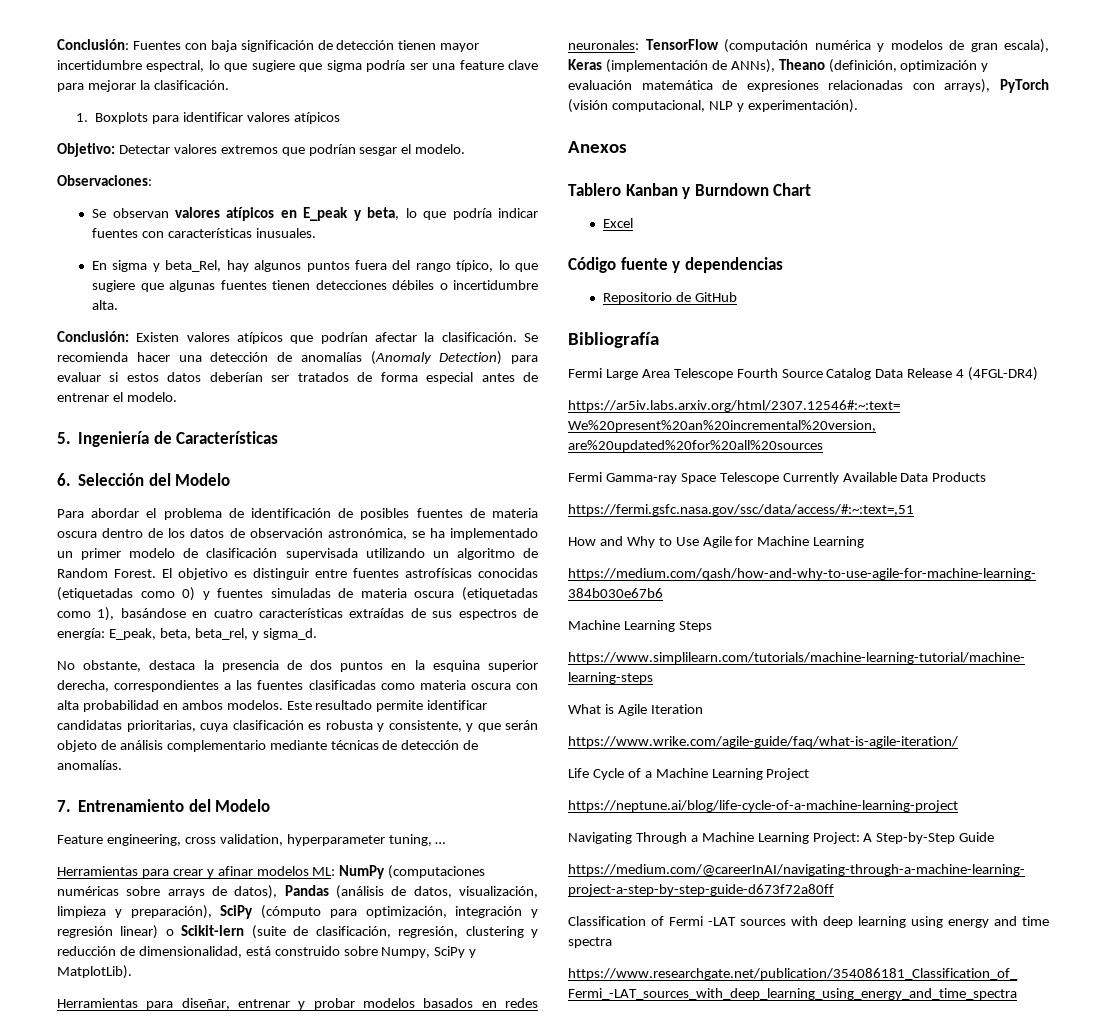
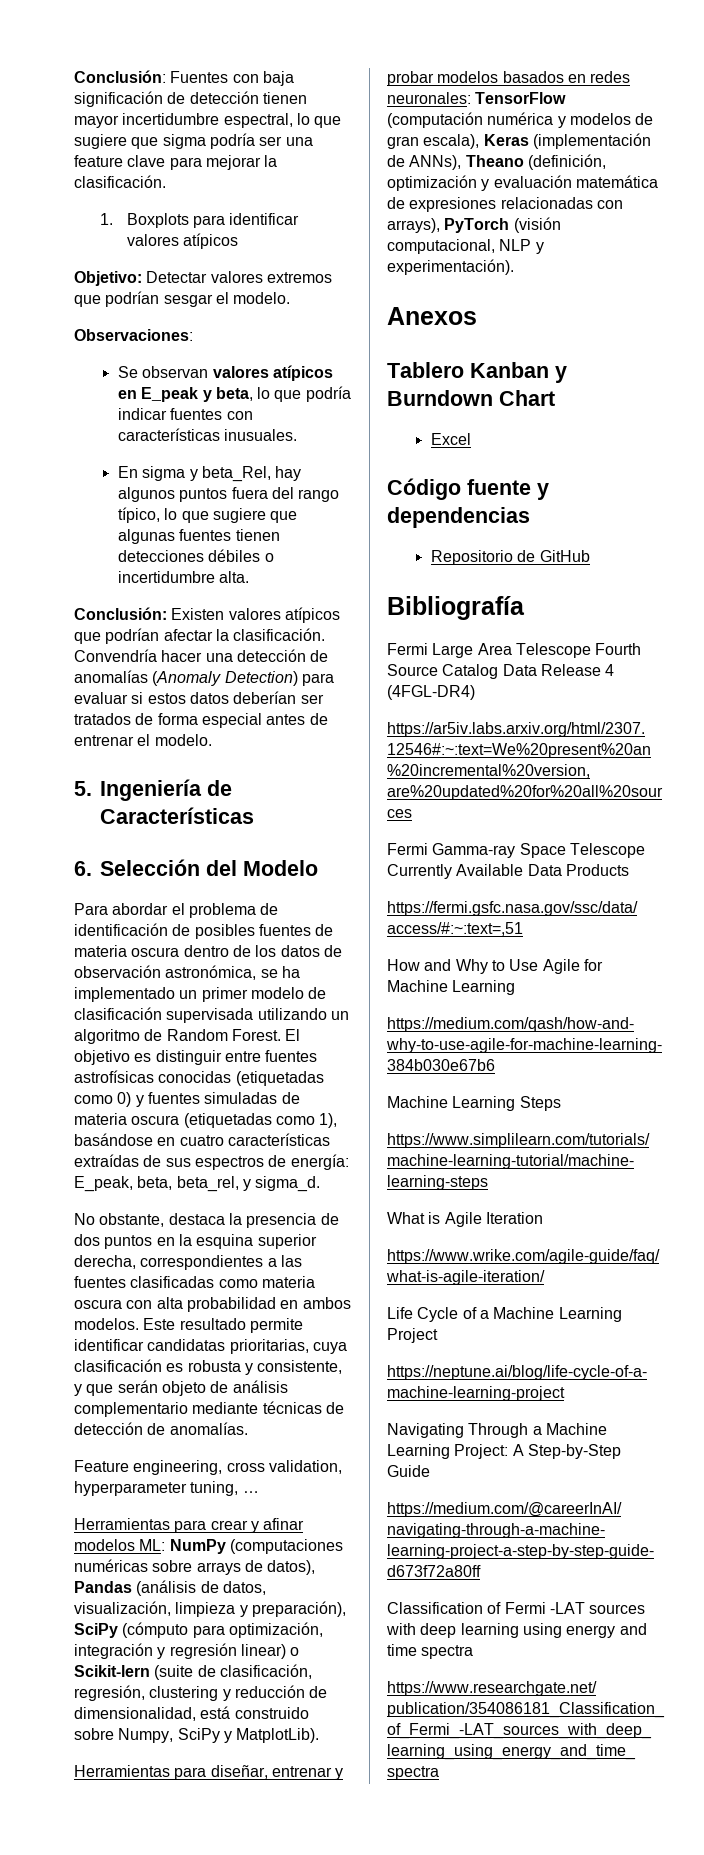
[524,333,538,342] [57,352,128,362] Se recomienda -> [74,649,157,662] Convendría
[57,799,271,812] // 7. Entrenamiento del Modelo -> (248, 1428) none

